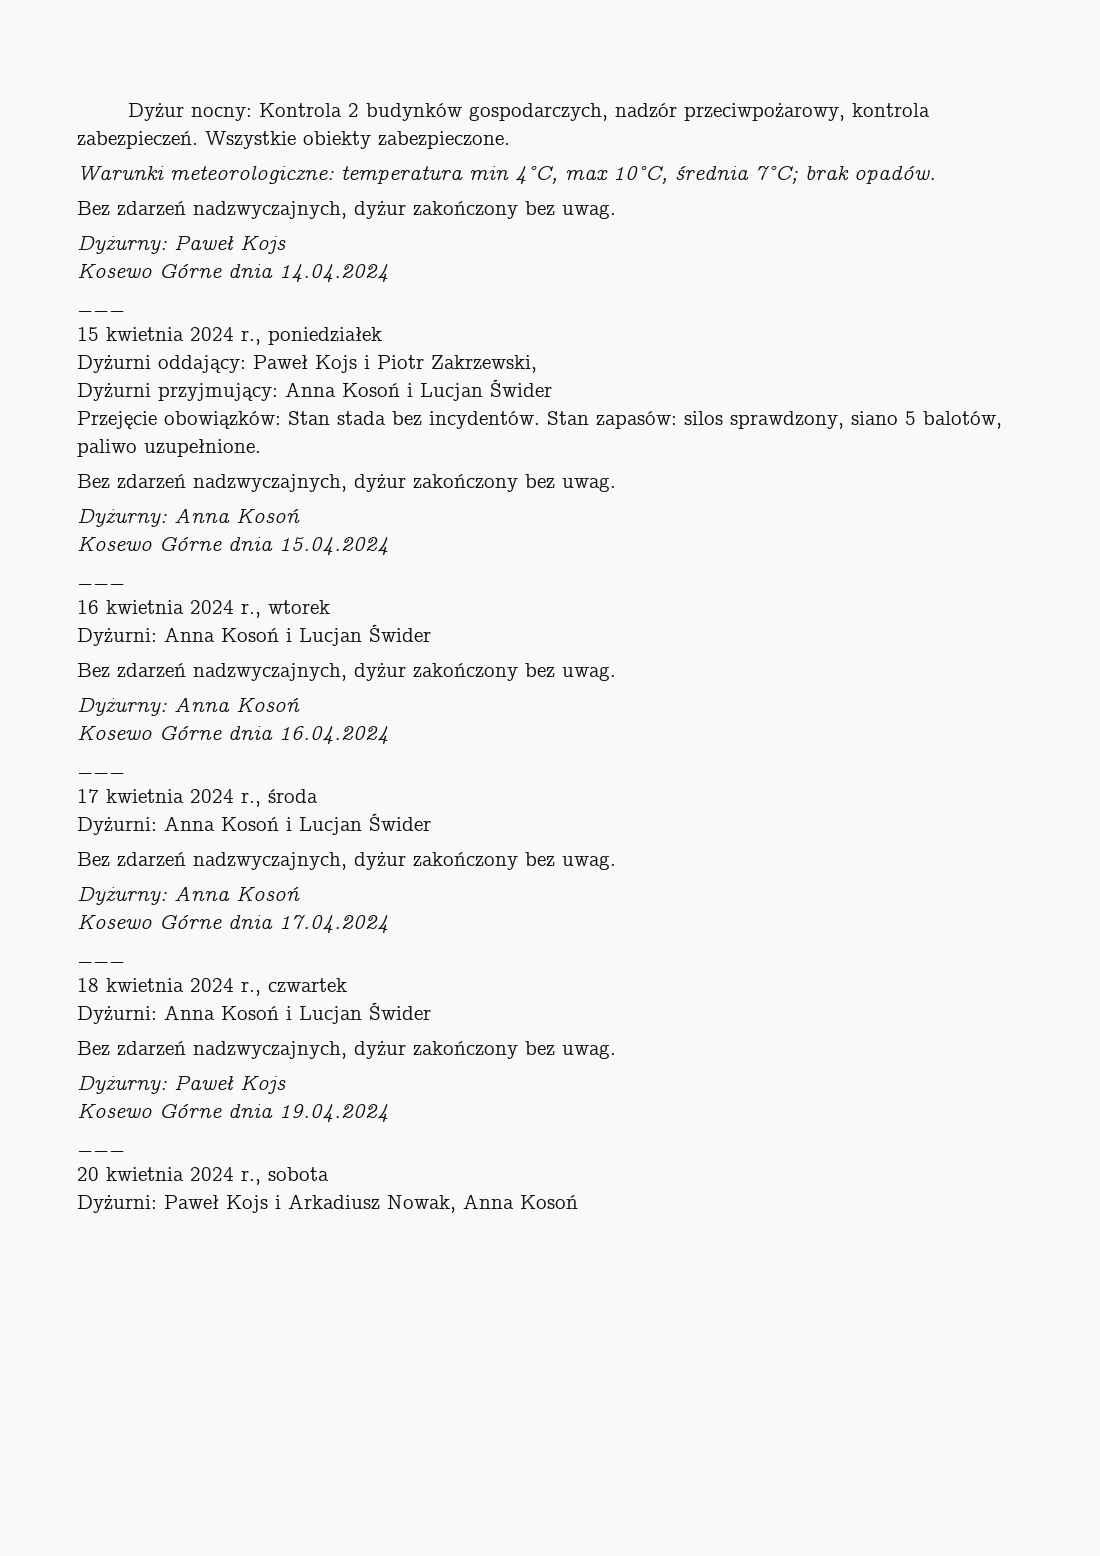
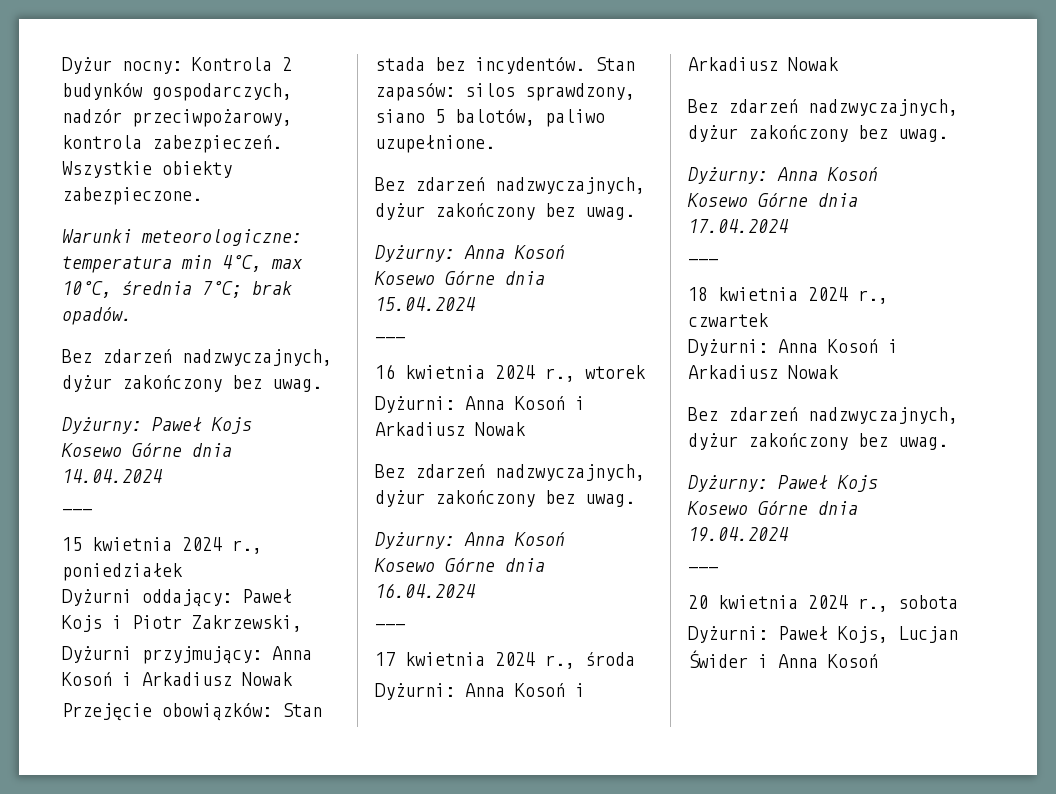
[420,379,552,401] Lucjan Świder -> [142,672,293,686] Arkadiusz Nowak
[299,624,431,646] Lucjan Świder -> [375,422,526,436] Arkadiusz Nowak
[299,813,431,835] Lucjan Świder -> [688,57,839,71] Arkadiusz Nowak
[299,1002,431,1024] Lucjan Świder -> [688,365,839,379] Arkadiusz Nowak
[226,1194,456,1213] Kojs i Arkadiusz Nowak, -> [838,626,958,643] [688,650,768,668] Kojs, Lucjan Świder i

